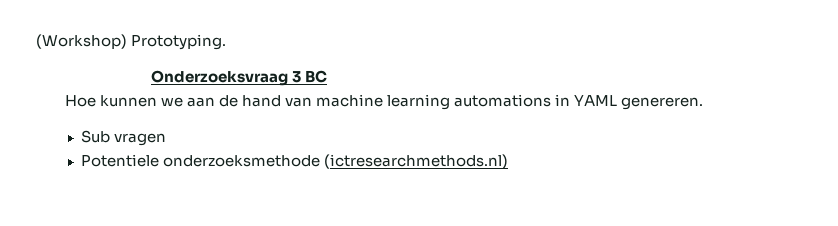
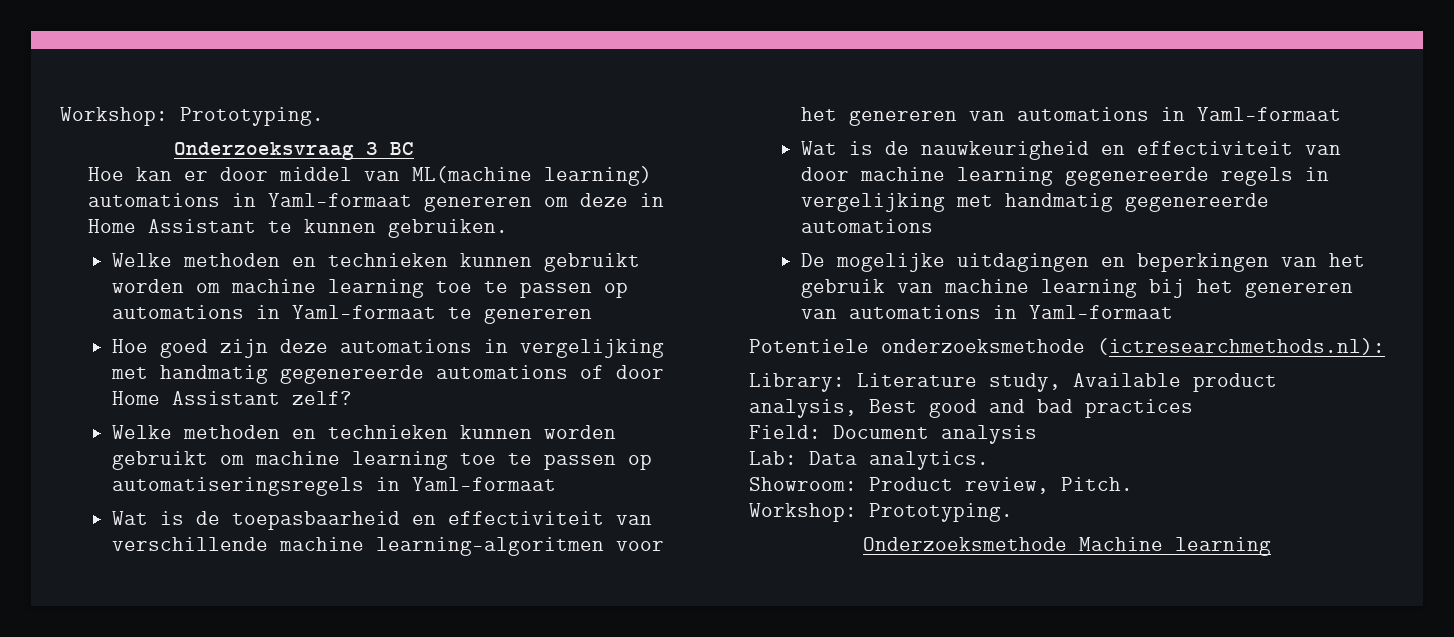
[36,34,127,49] (Workshop) -> [60,107,168,126] Workshop:
[99,94,704,110] [81,130,167,146] [81,154,509,169] kunnen we aan de hand van machine learning automations in YAML genereren. // Sub vragen // Potentiele onderzoeksmethode (ictresearchmethods.nl) -> [136,166,653,186] [88,193,665,212] [88,219,509,238] [112,253,641,272] [112,279,629,298] [112,305,593,324] [112,339,665,358] [111,365,665,384] [112,391,353,405] [112,425,617,440] [112,451,653,470] [112,477,557,496] [112,511,653,530] [112,537,665,556] [801,107,1342,126] [801,141,1342,160] [801,167,1330,186] [801,193,1270,212] [801,219,934,233] [801,253,1366,272] [801,279,1354,298] [801,305,1174,319] [749,338,1385,355] [749,373,1277,392] [749,399,1193,418] [749,425,1037,444] [749,451,989,470] [749,477,1133,494] [749,503,1013,522] [862,537,1271,556] kan er door middel van ML(machine learning) automations in Yaml-formaat genereren om deze in Home Assistant te kunnen gebruiken. // Welke methoden en technieken kunnen gebruikt worden om machine learning toe te passen op automations in Yaml-formaat te genereren // Hoe goed zijn deze automations in vergelijking met handmatig gegenereerde automations of door Home Assistant zelf? // Welke methoden en technieken kunnen worden gebruikt om machine learning toe te passen op automatiseringsregels in Yaml-formaat // Wat is de toepasbaarheid en effectiviteit van verschillende machine learning-algoritmen voor het genereren van automations in Yaml-formaat // Wat is de nauwkeurigheid en effectiviteit van door machine learning gegenereerde regels in vergelijking met handmatig gegenereerde automations // De mogelijke uitdagingen en beperkingen van het gebruik van machine learning bij het genereren van automations in Yaml-formaat // Potentiele onderzoeksmethode (ictresearchmethods.nl): // Library: Literature study, Available product analysis, Best good and bad practices // Field: Document analysis // Lab: Data analytics. // Showroom: Product review, Pitch. // Workshop: Prototyping. // Onderzoeksmethode Machine learning

